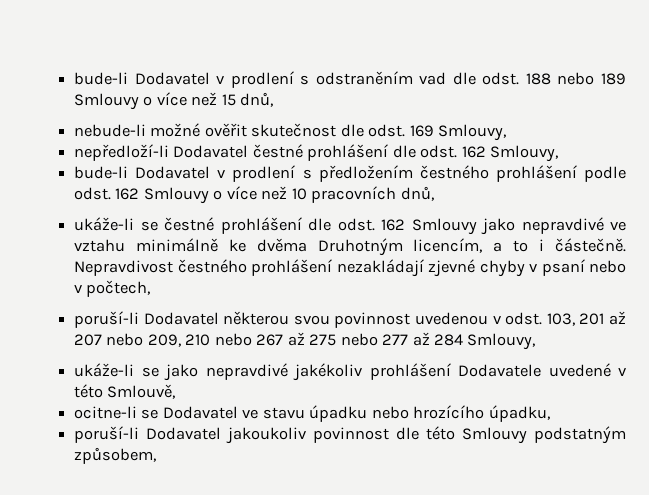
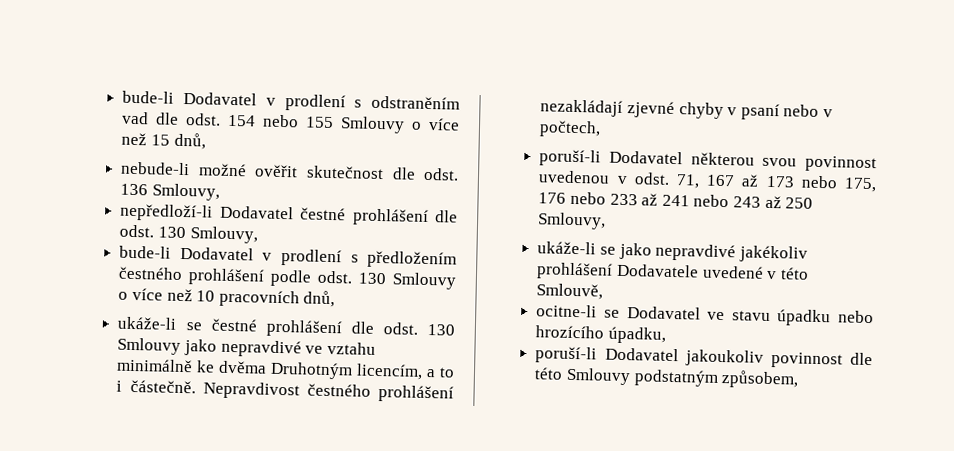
[525,72,626,85] 188 nebo 189 -> [227,114,335,129] 154 nebo 155
[409,125,434,137] 169 -> [120,183,149,196] 136
[461,146,486,158] 162 -> [158,226,187,239] 130
[115,188,140,200] 162 -> [358,272,388,285] 130
[380,219,405,231] 162 -> [426,323,455,336] 130
[546,311,626,326] [73,332,463,347] 103, 201 až 207 nebo 209, 210 nebo 267 až 275 nebo 277 až 284 -> [676,174,877,193] [538,191,814,209] 71, 167 až 173 nebo 175, 176 nebo 233 až 241 nebo 243 až 250

